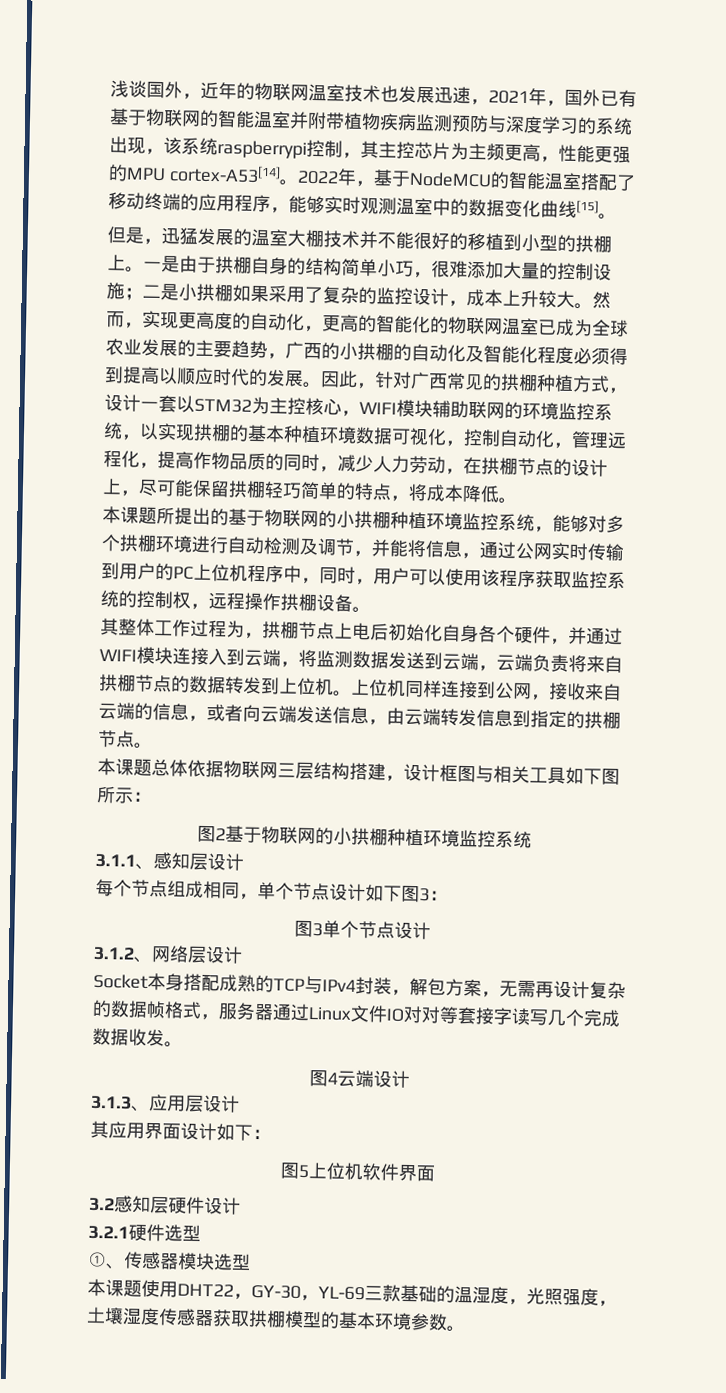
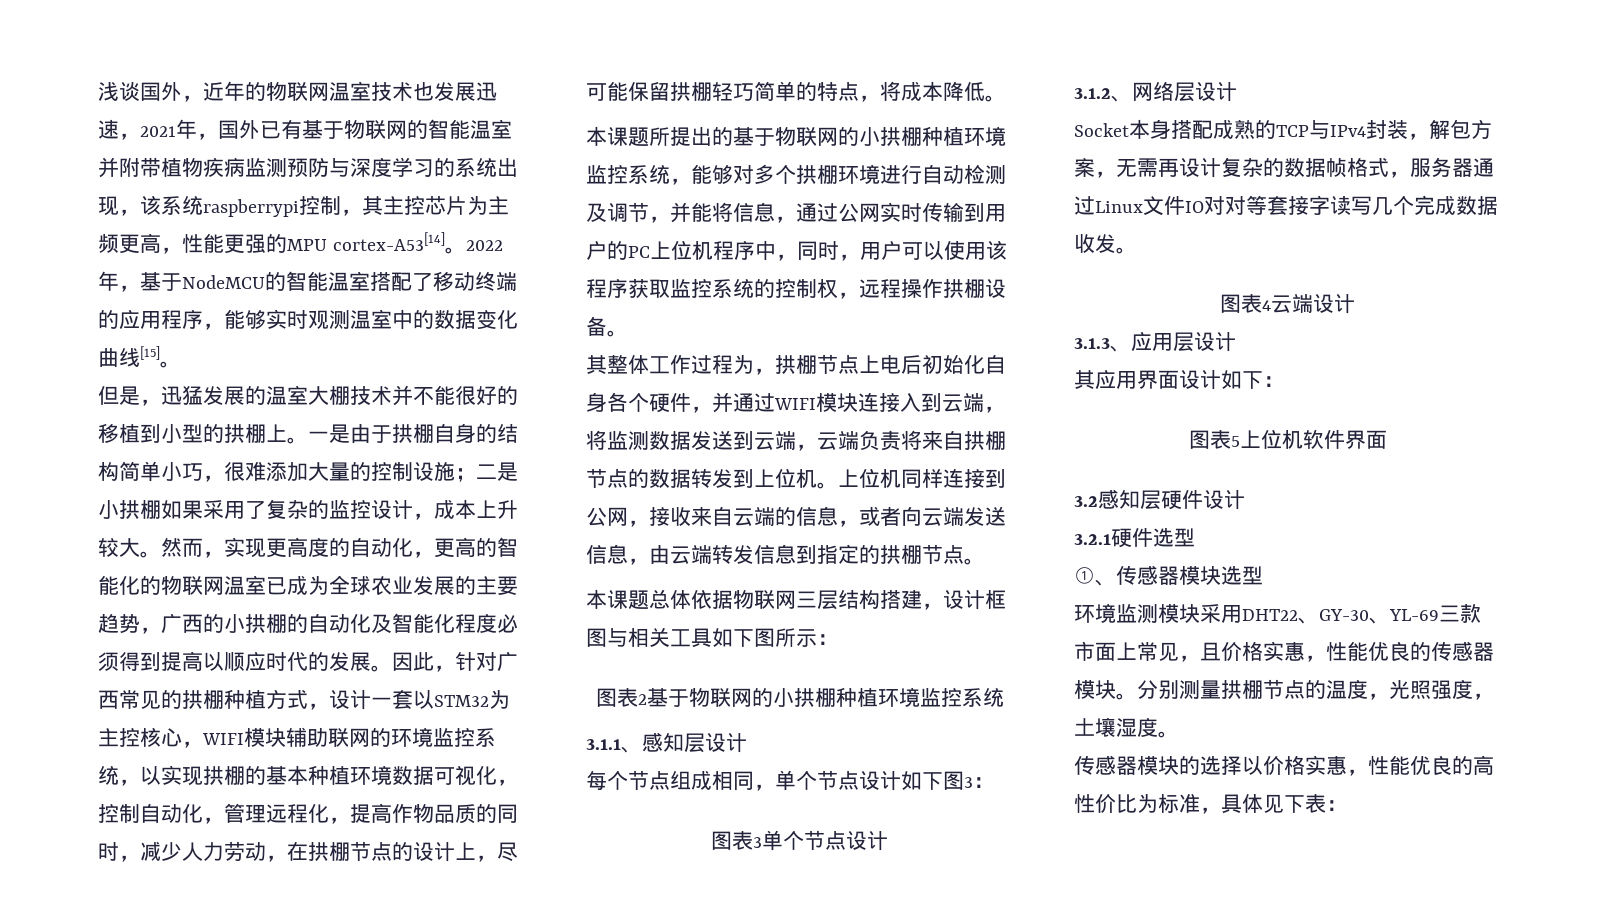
(216, 834) none -> [616,688,638,707] 表
(313, 929) none -> [732,831,753,850] 表
(328, 1078) none -> [1241,294,1262,313] 表
(300, 1170) none -> [1209,430,1231,449] 表
[87,1278,491,1304] 本课题使用DHT22，GY-30，YL-69三款基础的温湿 -> [1074,603,1481,624] [1074,641,1494,662] [1074,679,1347,700] 环境监测模块采用DHT22、GY-30、YL-69三款市面上常见，且价格实惠，性能优良的传感器模块。分别测量拱棚节点的温
[158,1308,465,1333] 传感器获取拱棚模型的基本环境参数。 -> [1158,731,1179,738] [1074,755,1494,776] [1074,793,1347,814] 。 // 传感器模块的选择以价格实惠，性能优良的高性价比为标准，具体见下表：

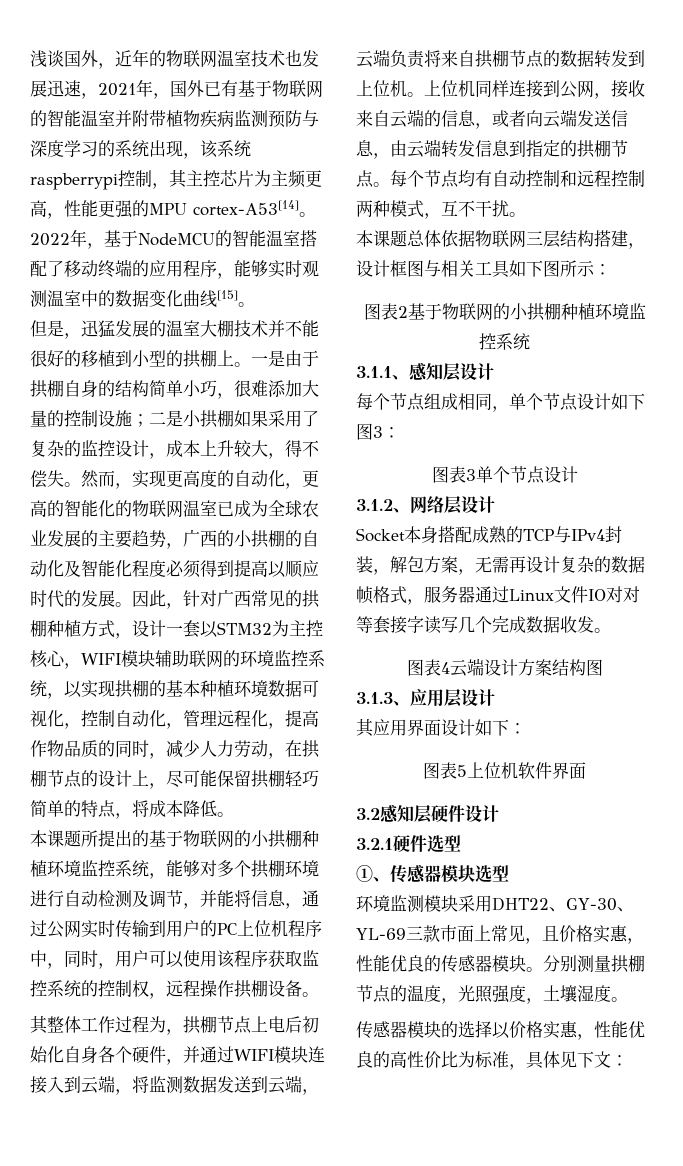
(140, 547) none -> [268,440,319,459] [30,470,64,488] ，得不偿失
(985, 561) none -> [390,170,645,188] [356,200,526,219] 每个节点均有自动控制和远程控制两种模式，互不干扰。
(1355, 304) none -> [517,659,603,676] 方案结构图
[1305,794,1326,813] 表 -> [594,1051,611,1068] 文

